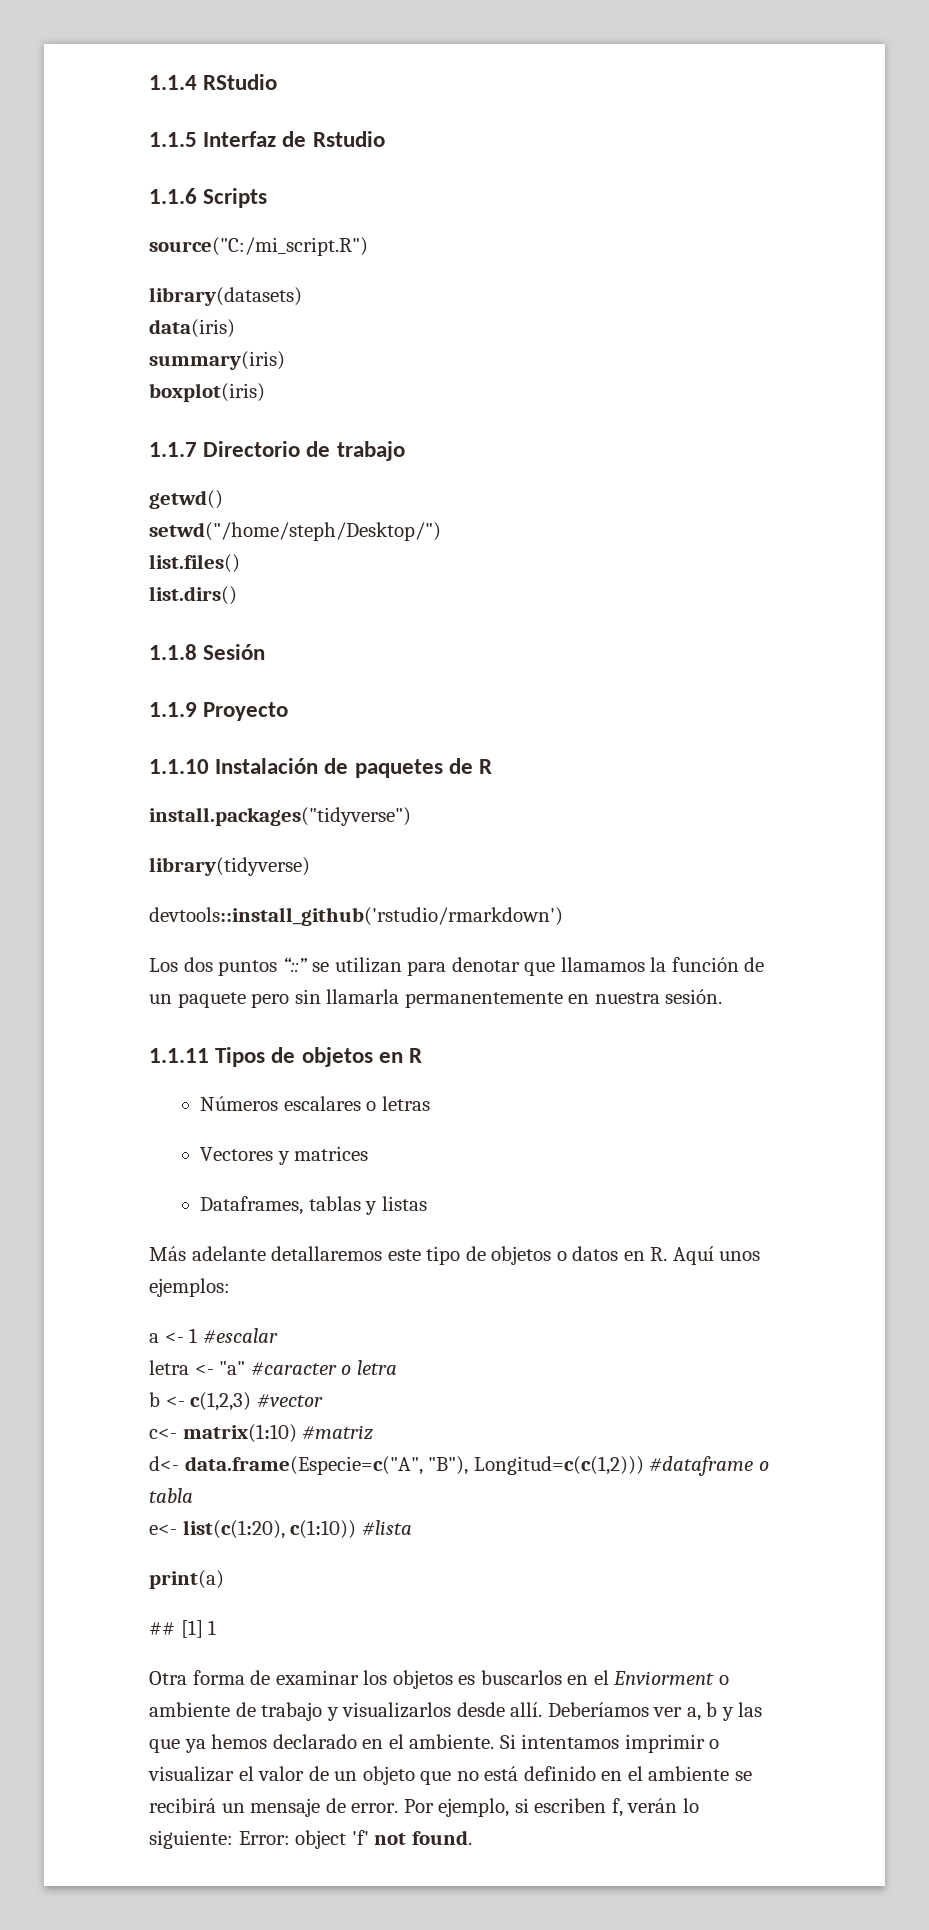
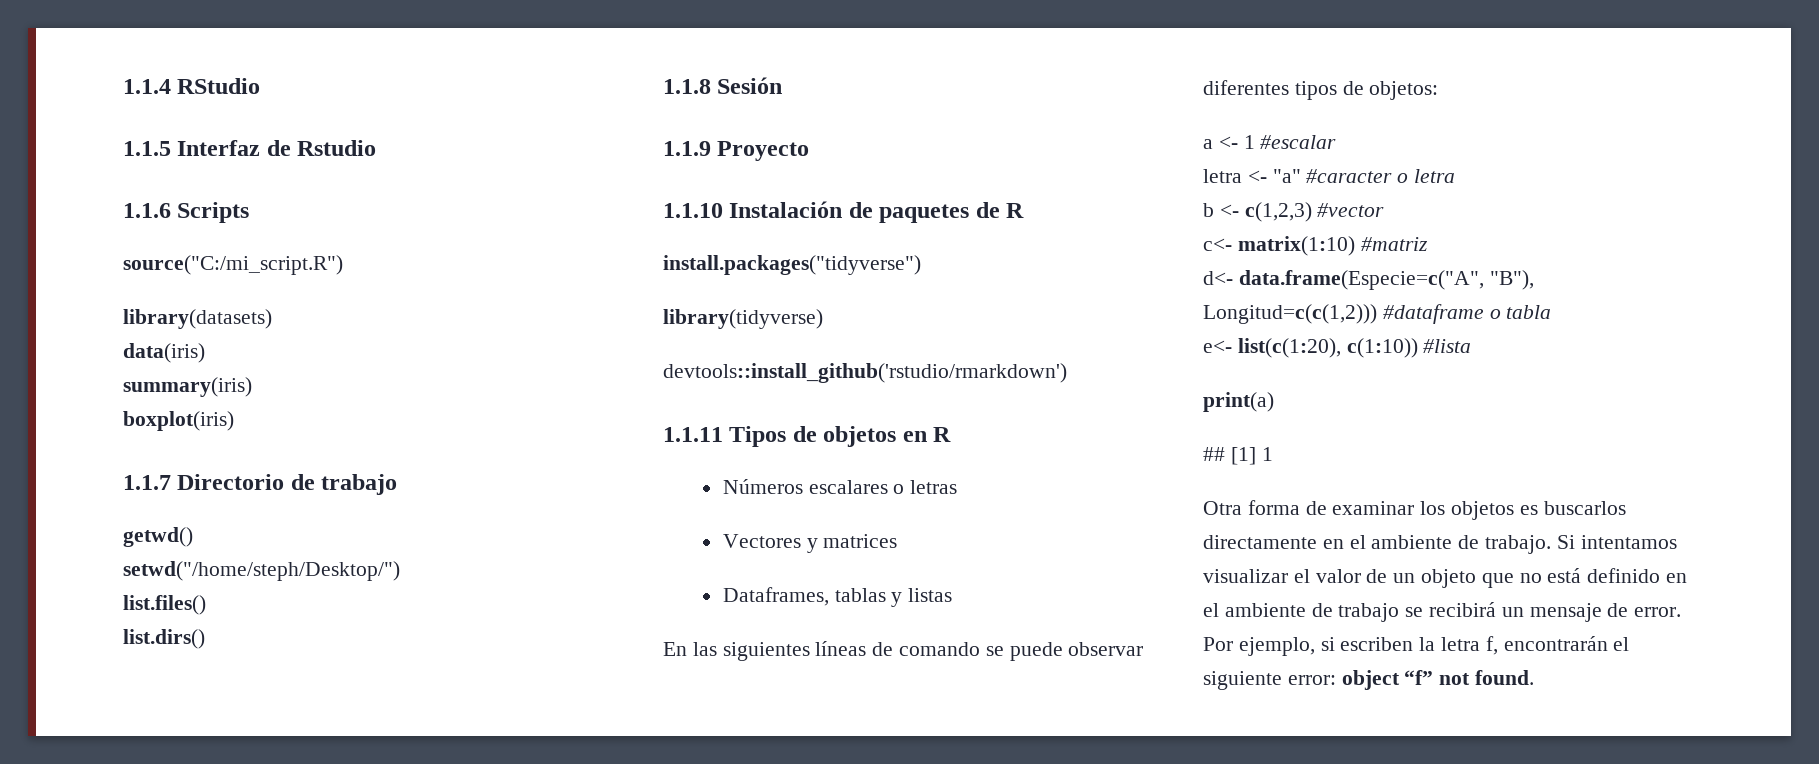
[149,957,765,976] [149,989,723,1008] // Los dos puntos “::” se utilizan para denotar que llamamos la función de un paquete pero sin llamarla permanentemente en nuestra sesión. -> (1067, 373) none
[149,1246,761,1265] [149,1278,230,1297] Más adelante detallaremos este tipo de objetos o datos en R. Aquí unos ejemplos: -> [663,641,1144,661] [1203,80,1439,100] En las siguientes líneas de comando se puede observar diferentes tipos de objetos:
[567,1670,729,1685] [149,1702,763,1721] [149,1734,720,1753] en el Enviorment o ambiente de trabajo y visualizarlos desde allí. Deberíamos ver a, b y las que ya hemos declarado en el ambiente. Si intentamos imprimir o -> [1203,535,1677,554] directamente en el ambiente de trabajo. Si intentamos
(730, 1773) none -> [1311,603,1400,622] de trabajo
[611,1798,699,1817] [149,1830,369,1849] f, verán lo siguiente: Error: object 'f' -> [1419,636,1630,655] [1203,670,1434,690] la letra f, encontrarán el siguiente error: object “f”

